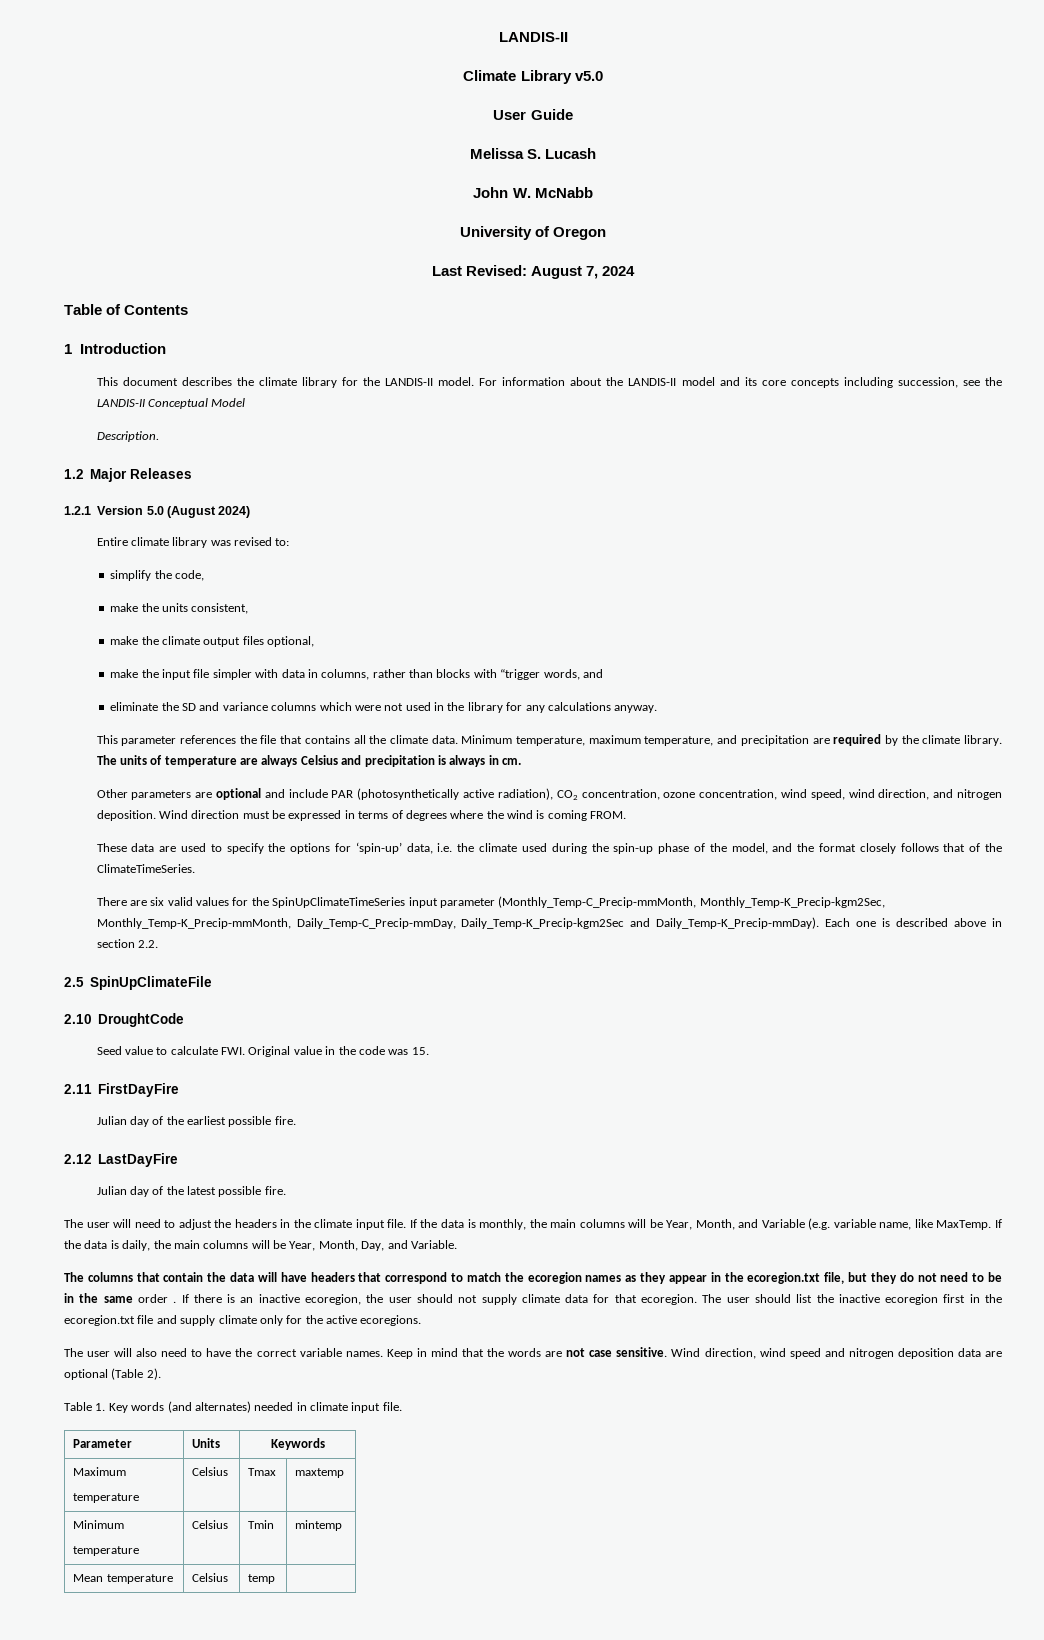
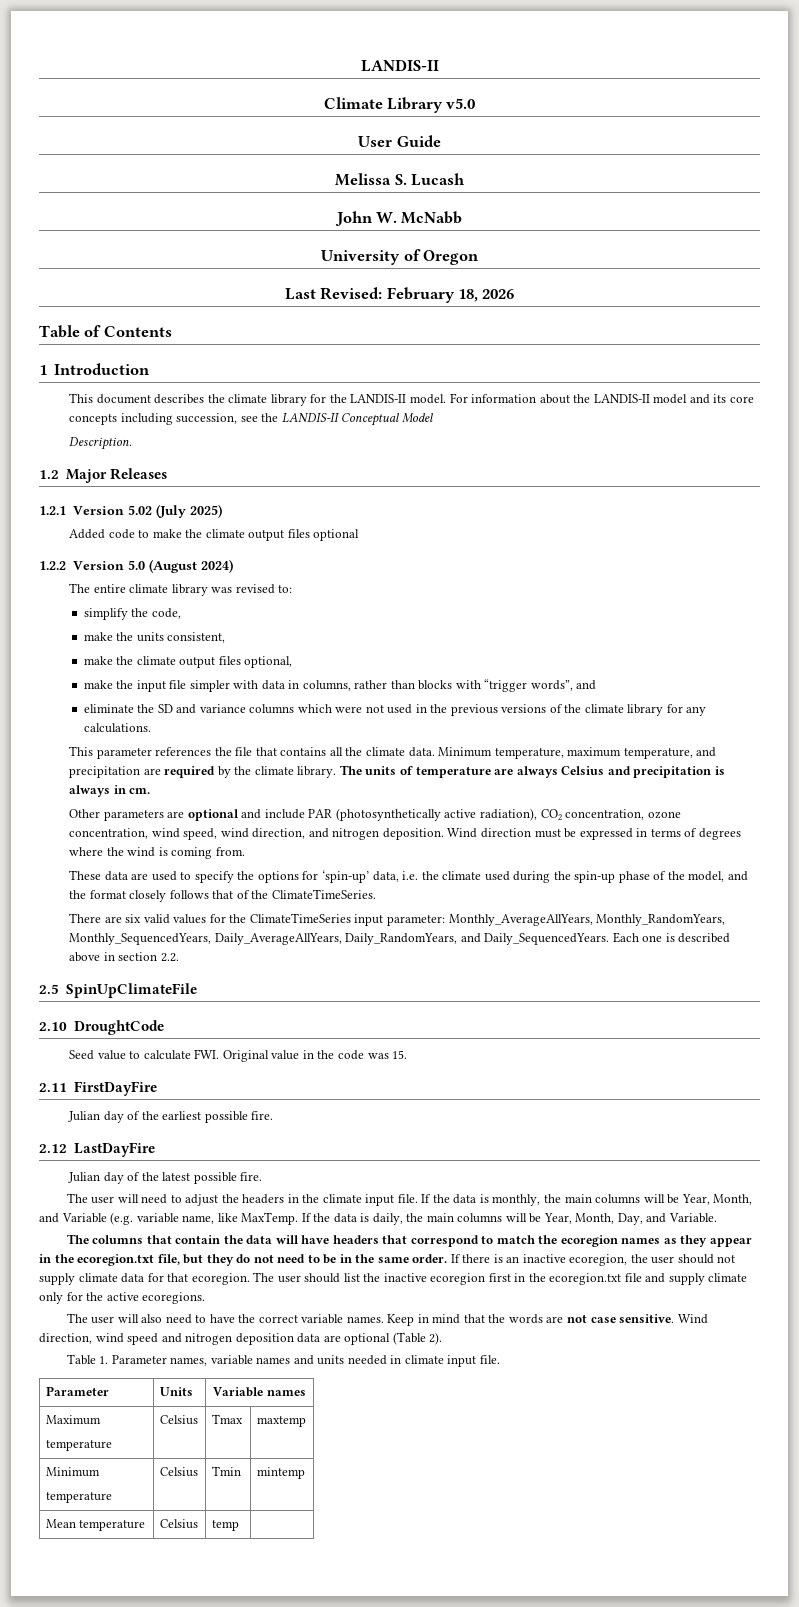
[531,266,636,279] August 7, 2024 -> [386,287,515,303] February 18, 2026
(144, 510) none -> [127,504,222,518] [69,529,360,541] [39,561,124,570] 5.02 (July 2025) // Added code to make the climate output files optional // 1.2.2 Version
[96,537,128,546] Entire -> [69,583,126,593] The entire
[543,669,580,680] words, -> [530,680,573,691] words”,
(465, 706) none -> [450,704,624,716] previous versions of the climate
[547,702,658,713] calculations anyway. -> [83,723,151,733] calculations.
[590,811,627,819] FROM. -> [215,847,245,856] from.
[272,896,885,908] [96,917,820,929] SpinUpClimateTimeSeries input parameter (Monthly_Temp-C_Precip-mmMonth, Monthly_Temp-K_Precip-kgm2Sec, Monthly_Temp-K_Precip-mmMonth, Daily_Temp-C_Precip-mmDay, Daily_Temp-K_Precip-kgm2Sec and Daily_Temp-K_Precip-mmDay). -> [249,913,726,926] [69,933,610,945] ClimateTimeSeries input parameter: Monthly_AverageAllYears, Monthly_RandomYears, Monthly_SequencedYears, Daily_AverageAllYears, Daily_RandomYears, and Daily_SequencedYears.
[137,1294,177,1303] order . -> [412,1254,448,1263] order.
[108,1401,251,1413] Key words (and alternates) -> [111,1355,345,1366] Parameter names, variable names and units
[270,1438,325,1450] Keywords -> [213,1387,306,1397] Variable names

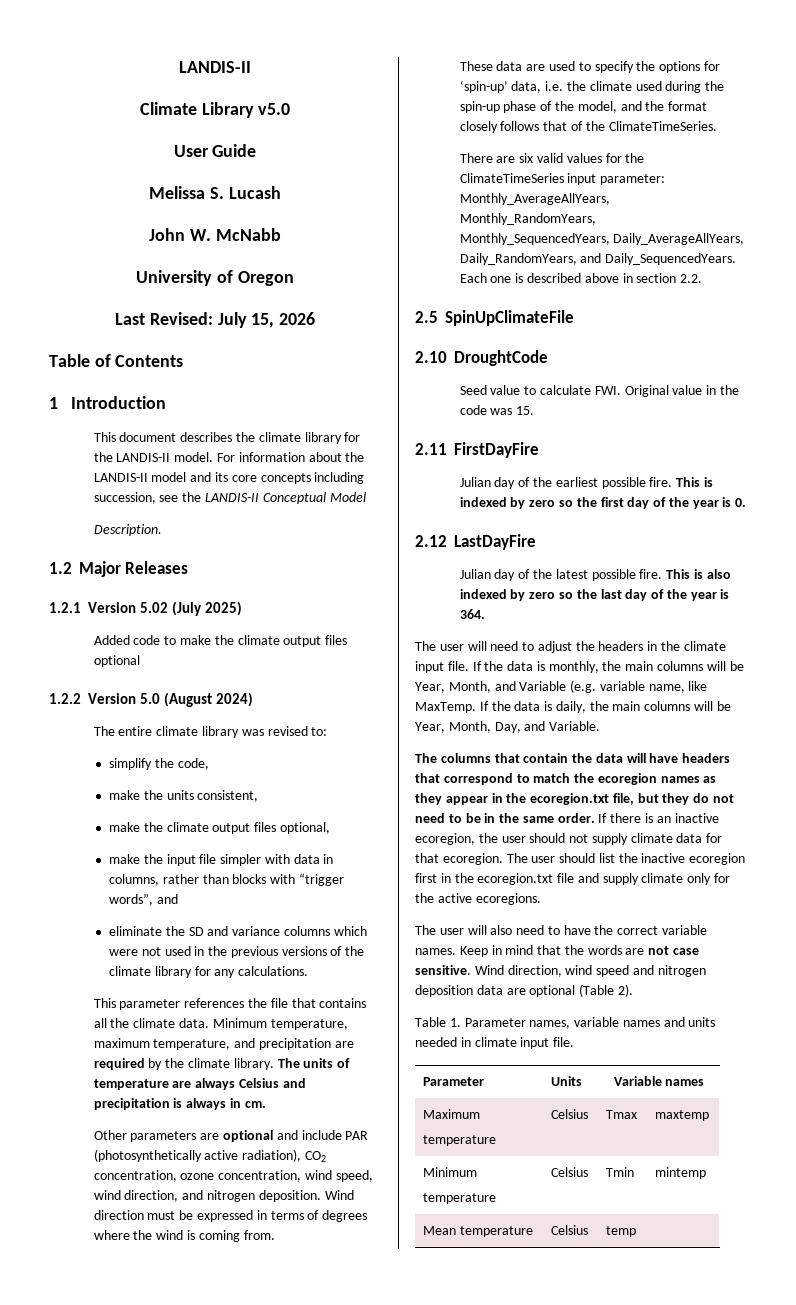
[386,287,478,303] February 18, -> [217,312,275,328] July 15,
(274, 1115) none -> [676,477,713,487] [459,497,747,509] This is indexed by zero so the first day of the year is 0.
(263, 1176) none -> [666,569,731,579] [459,589,730,601] [459,609,485,619] This is also indexed by zero so the last day of the year is 364.

